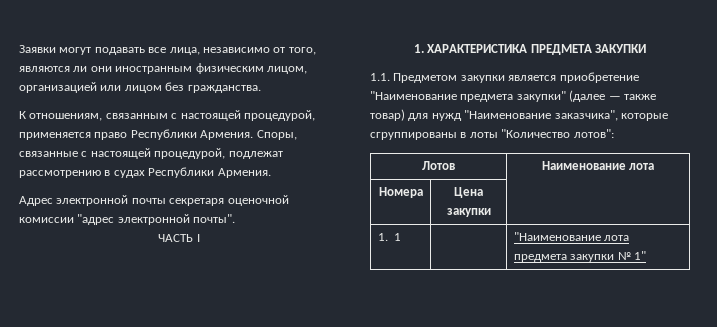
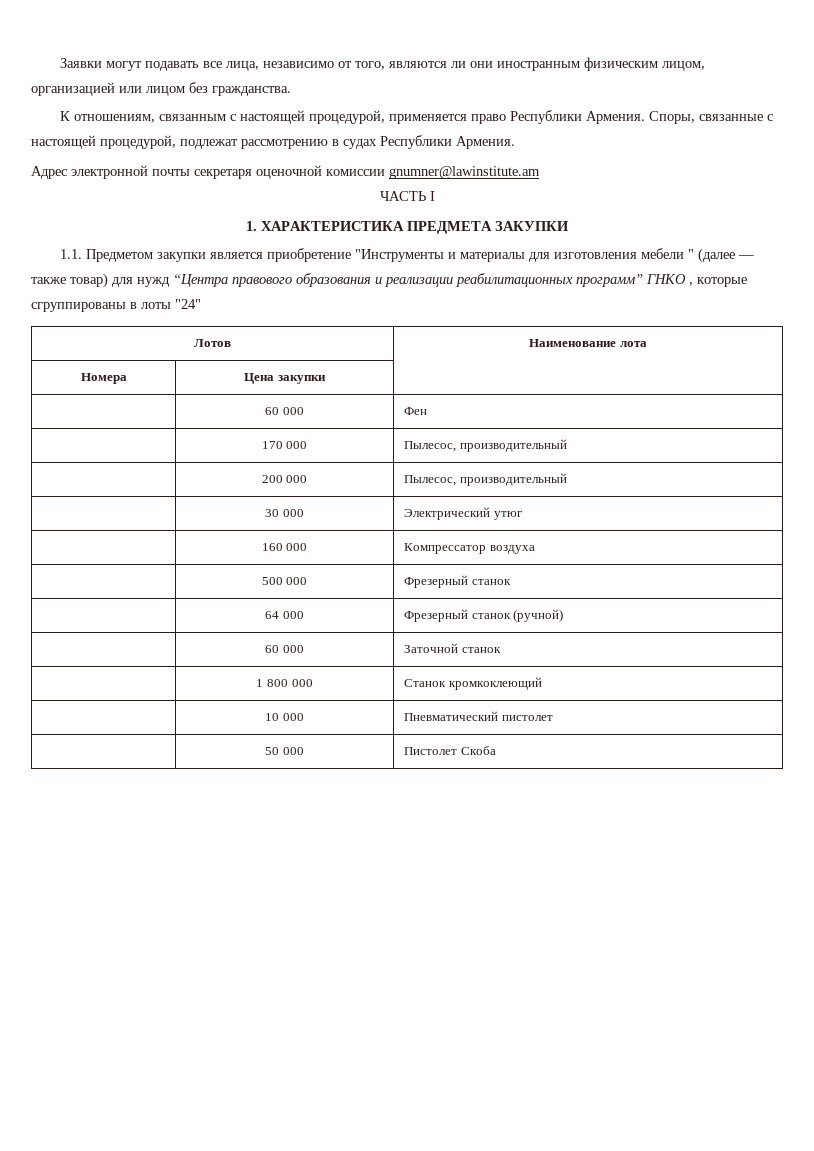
[77,214,236,225] "адрес электронной почты". -> [389,166,540,179] gnumner@lawinstitute.am
[370,91,566,102] "Наименование предмета закупки" -> [354,248,694,262] "Инструменты и материалы для изготовления мебели "
[464,110,618,121] "Наименование заказчика", -> [173,273,693,287] “Центра правового образования и реализации реабилитационных программ” ГНКО ,
[501,129,614,138] "Количество лотов": -> [175,299,201,309] "24"
[377,233,402,241] [513,232,630,241] [513,251,646,262] 1. 1 | | "Наименование лота предмета закупки № 1" -> [265,407,304,415] [404,407,428,415] [261,441,308,449] [404,439,567,452] [261,475,308,483] [404,473,567,486] [265,509,304,517] [404,507,522,520] [261,543,308,551] [404,543,535,554] [261,577,308,585] [404,575,511,588] [265,611,304,619] [404,609,564,622] [265,645,304,653] [404,643,501,653] [256,679,313,687] [404,677,542,690] [265,713,304,721] [404,711,553,721] [265,747,304,755] [404,746,496,755] | 60 000 | Фен // | 170 000 | Пылесос, производительный // | 200 000 | Пылесос, производительный // | 30 000 | Электрический утюг // | 160 000 | Компрессатор воздуха // | 500 000 | Фрезерный станок // | 64 000 | Фрезерный станок (ручной) // | 60 000 | Заточной станок // | 1 800 000 | Станок кромкоклеющий // | 10 000 | Пневматический пистолет // | 50 000 | Пистолет Скоба

